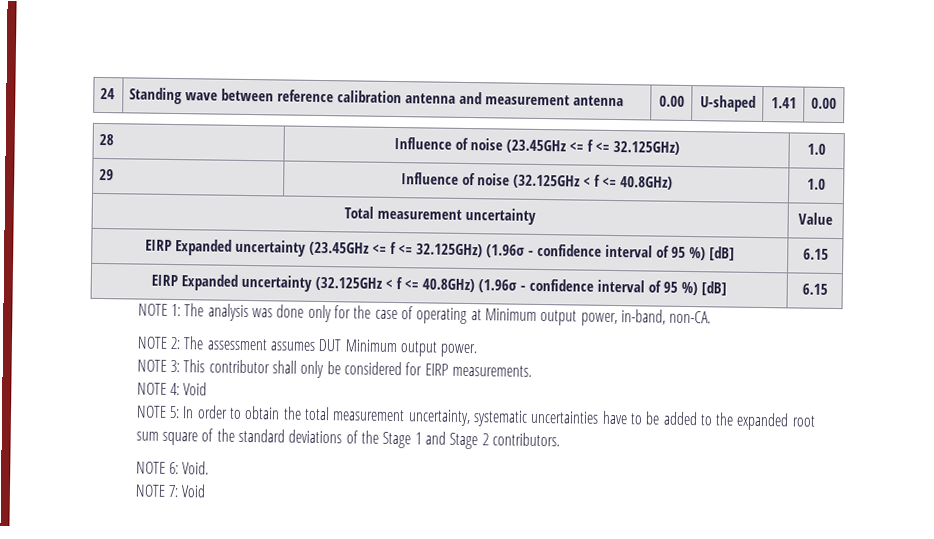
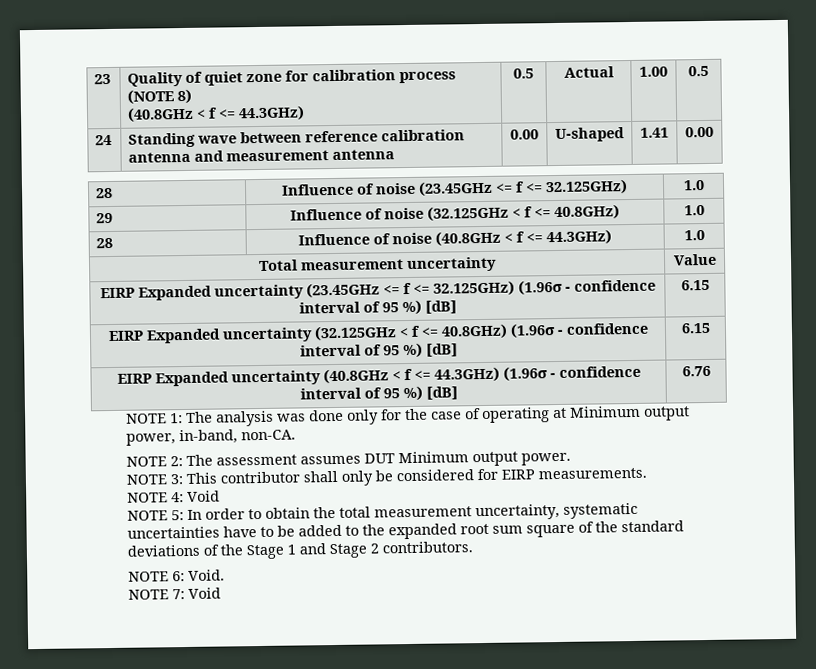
(99, 93) none -> [94,73,112,85] [127,69,457,87] [127,88,193,105] [127,105,306,123] [513,68,534,79] [563,66,614,78] [639,66,668,77] [688,65,709,77] 23 | Quality of quiet zone for calibration process (NOTE 8) // (40.8GHz < f <= 44.3GHz) | 0.5 | Actual | 1.00 | 0.5 //
(826, 184) none -> [96,237,114,249] [298,229,612,247] [683,230,705,241] // 28 | Influence of noise (40.8GHz < f <= 44.3GHz) | 1.0
(828, 289) none -> [116,365,641,387] [299,385,458,402] [681,365,711,377] // EIRP Expanded uncertainty (40.8GHz < f <= 44.3GHz) (1.96σ - confidence interval of 95 %) [dB] | 6.76

